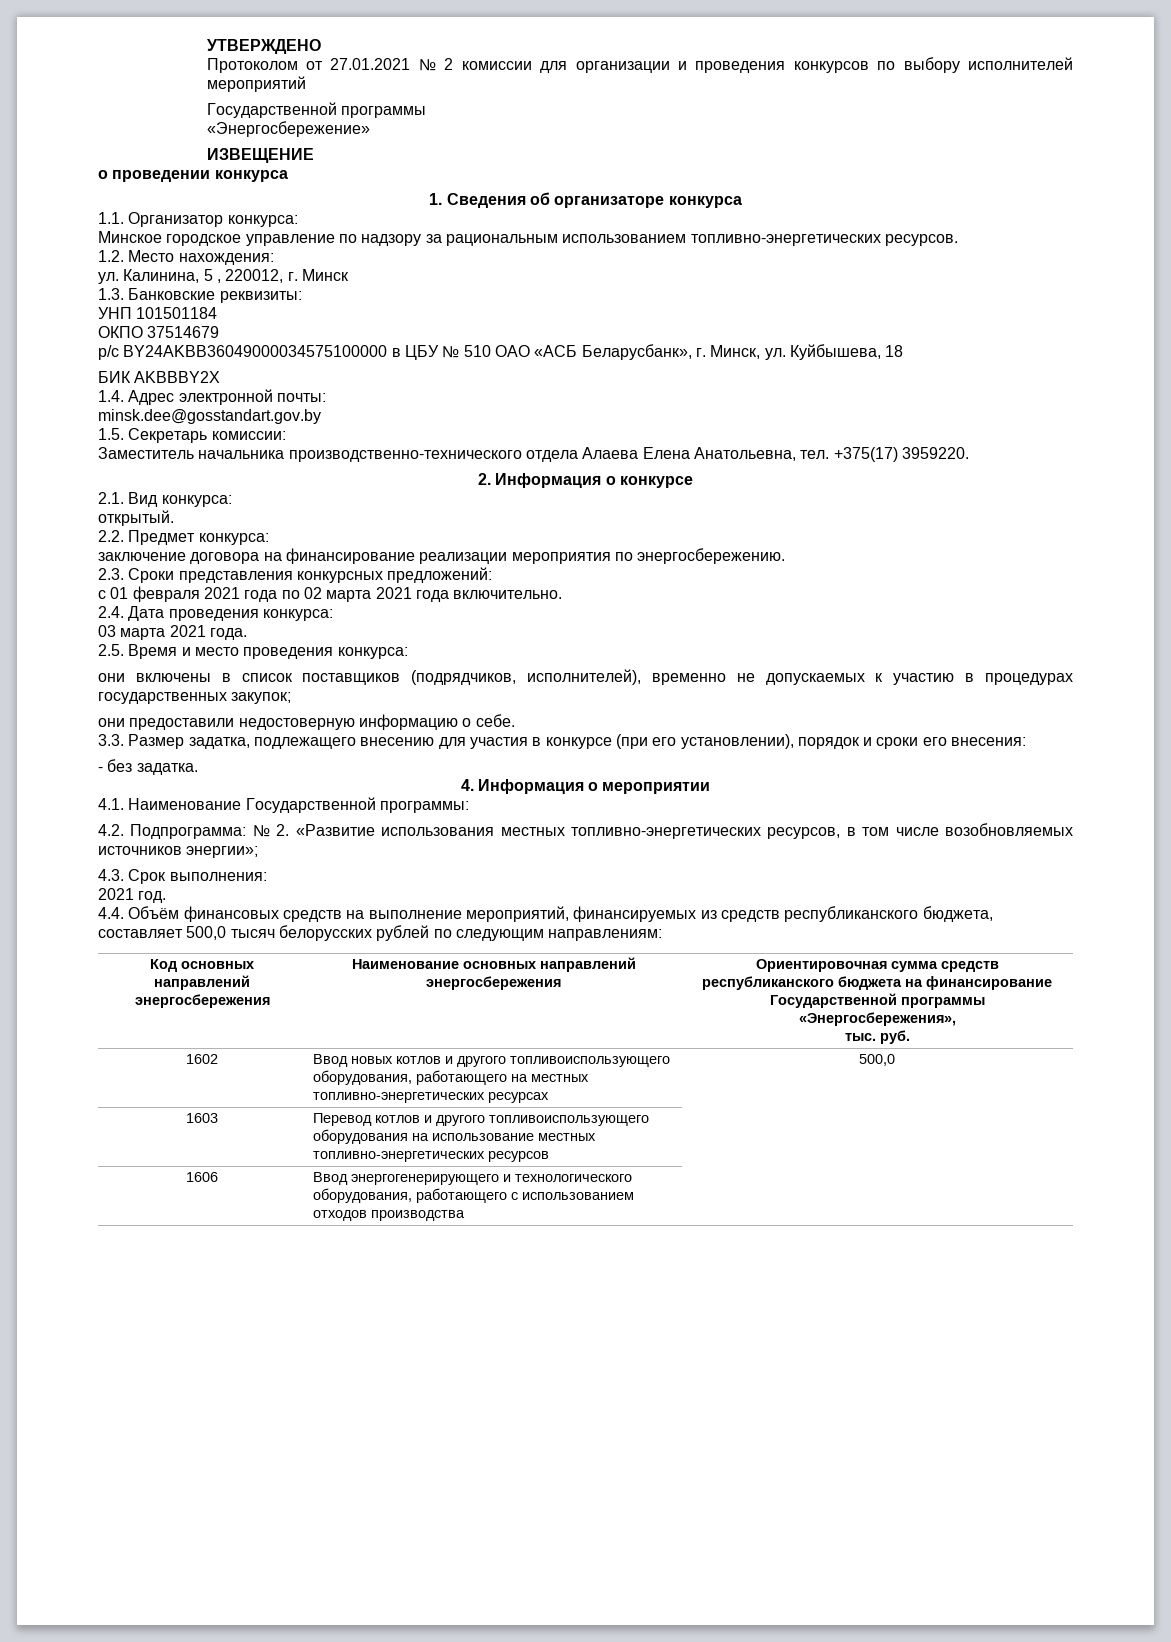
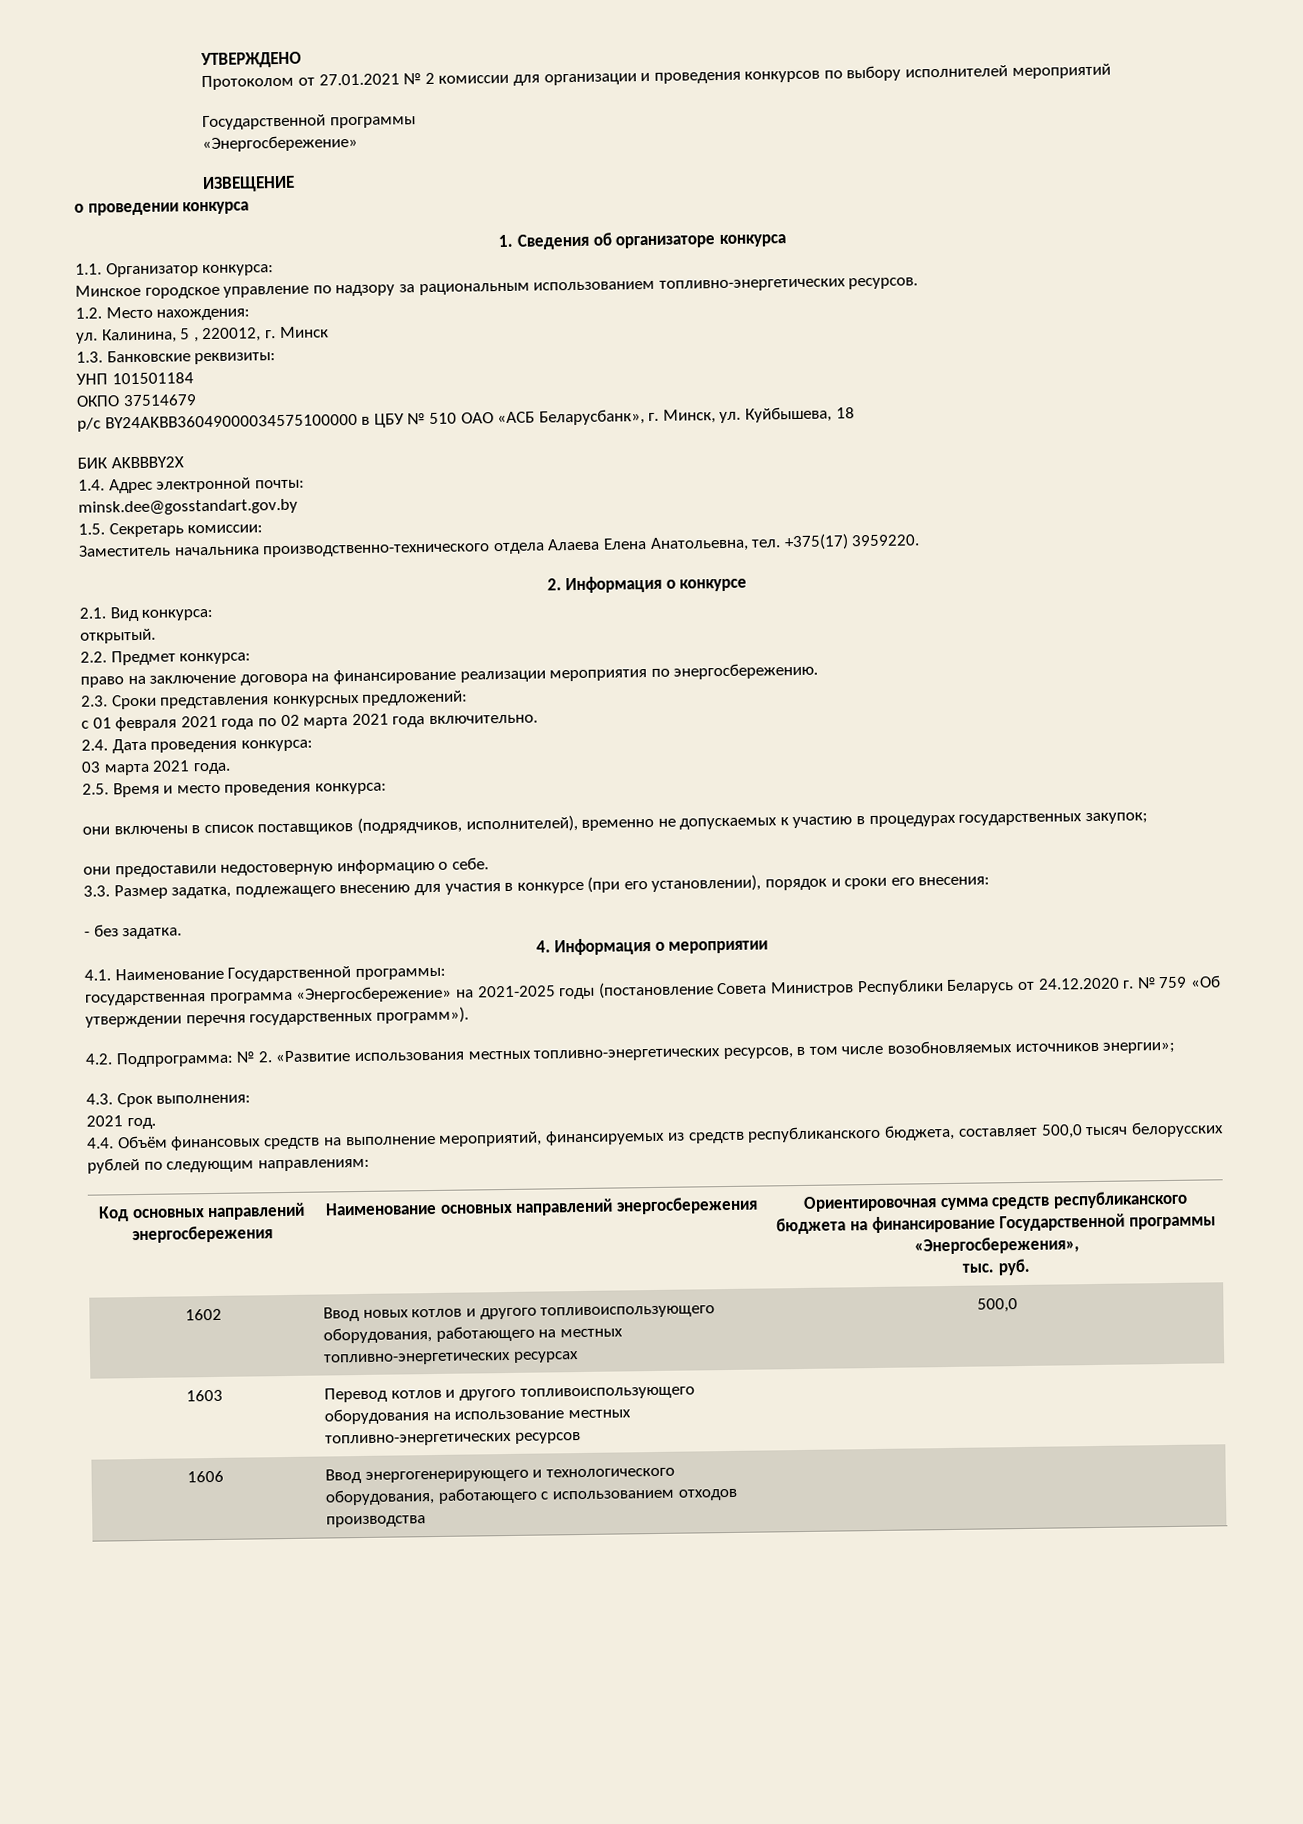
(269, 539) none -> [80,675,146,688] право на
(469, 807) none -> [85,975,1221,1006] [85,1006,469,1028] // государственная программа «Энергосбережение» на 2021-2025 годы (постановление Совета Министров Республики Беларусь от 24.12.2020 г. № 759 «Об утверждении перечня государственных программ»).

